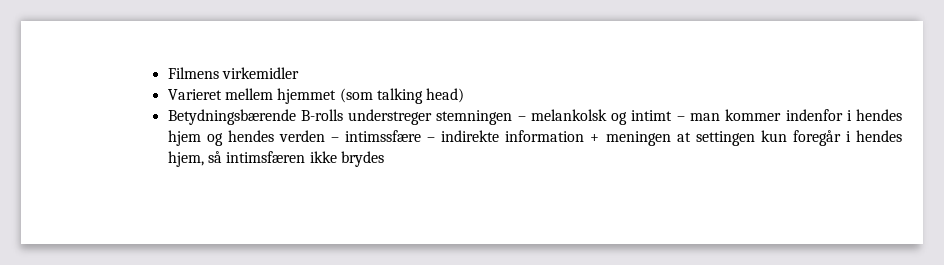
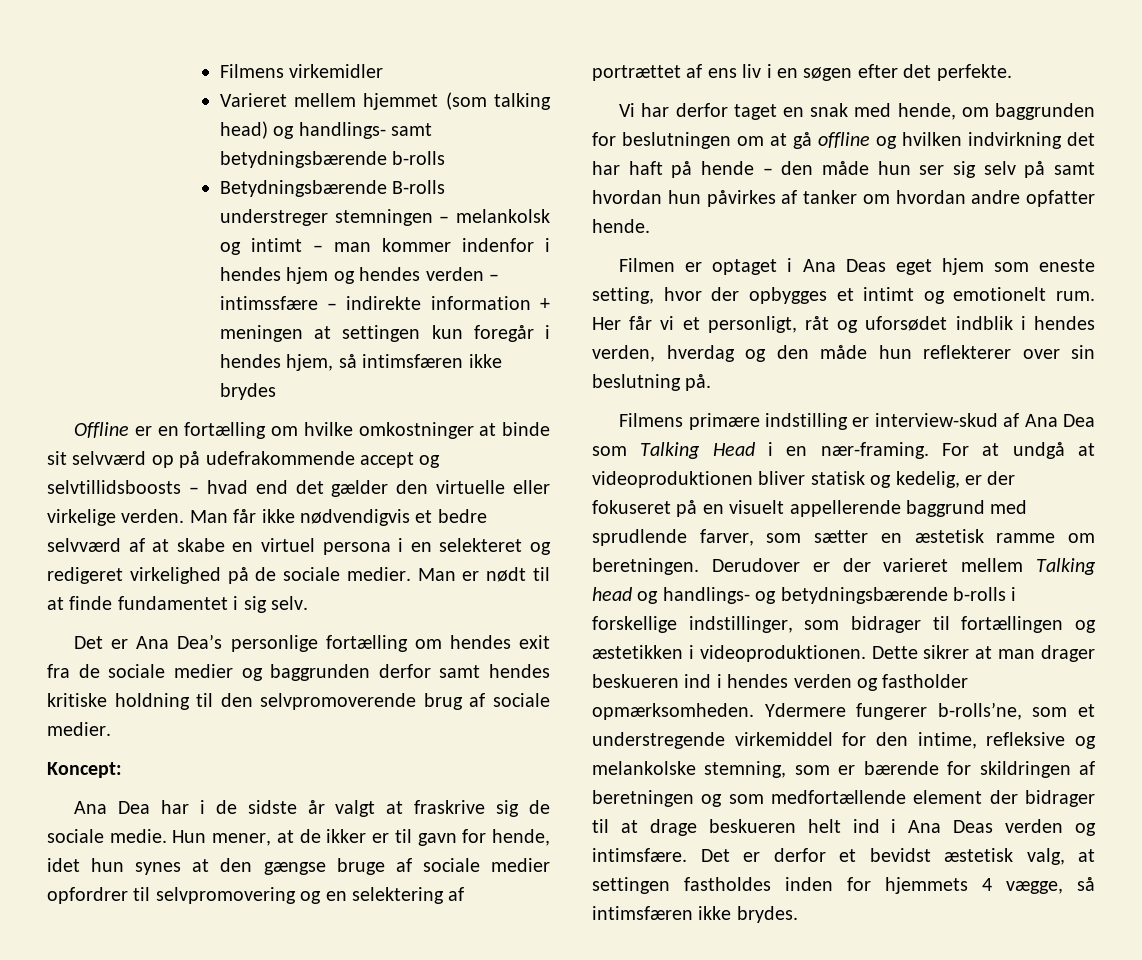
(465, 95) none -> [273,122,433,139] [219,151,446,168] og handlings- samt betydningsbærende b-rolls
(385, 159) none -> [74,422,551,439] [47,451,441,468] [47,480,550,497] [47,509,487,526] [47,538,552,555] [47,567,550,584] [47,596,308,613] [74,634,551,652] [47,664,550,681] [47,693,550,710] [47,722,111,736] [47,762,122,778] [74,800,550,817] [47,829,551,846] [47,858,550,875] [47,887,465,904] [592,64,1012,81] [619,103,1095,120] [592,132,1095,149] [592,161,1095,178] [592,190,1095,207] [592,219,650,233] [619,258,1095,275] [592,287,1095,304] [592,316,1095,333] [592,345,1095,362] [592,374,712,391] [619,413,1095,430] [592,442,1095,459] [592,471,1016,488] [592,500,1028,517] [592,529,1095,546] [592,558,1096,575] [592,587,1017,604] [592,616,1096,633] [592,645,1095,662] [592,674,969,691] [592,702,1095,720] [592,732,1096,749] [592,761,1095,778] [592,790,1095,807] [592,819,1096,836] [592,848,1095,865] [592,877,1095,894] [592,906,798,923] // Offline er en fortælling om hvilke omkostninger at binde sit selvværd op på udefrakommende accept og selvtillidsboosts – hvad end det gælder den virtuelle eller virkelige verden. Man får ikke nødvendigvis et bedre selvværd af at skabe en virtuel persona i en selekteret og redigeret virkelighed på de sociale medier. Man er nødt til at finde fundamentet i sig selv. // Det er Ana Dea’s personlige fortælling om hendes exit fra de sociale medier og baggrunden derfor samt hendes kritiske holdning til den selvpromoverende brug af sociale medier. // Koncept: // Ana Dea har i de sidste år valgt at fraskrive sig de sociale medie. Hun mener, at de ikker er til gavn for hende, idet hun synes at den gængse bruge af sociale medier opfordrer til selvpromovering og en selektering af portrættet af ens liv i en søgen efter det perfekte. // Vi har derfor taget en snak med hende, om baggrunden for beslutningen om at gå offline og hvilken indvirkning det har haft på hende – den måde hun ser sig selv på samt hvordan hun påvirkes af tanker om hvordan andre opfatter hende. // Filmen er optaget i Ana Deas eget hjem som eneste setting, hvor der opbygges et intimt og emotionelt rum. Her får vi et personligt, råt og uforsødet indblik i hendes verden, hverdag og den måde hun reflekterer over sin beslutning på. // Filmens primære indstilling er interview-skud af Ana Dea som Talking Head i en nær-framing. For at undgå at videoproduktionen bliver statisk og kedelig, er der fokuseret på en visuelt appellerende baggrund med sprudlende farver, som sætter en æstetisk ramme om beretningen. Derudover er der varieret mellem Talking head og handlings- og betydningsbærende b-rolls i forskellige indstillinger, som bidrager til fortællingen og æstetikken i videoproduktionen. Dette sikrer at man drager beskueren ind i hendes verden og fastholder opmærksomheden. Ydermere fungerer b-rolls’ne, som et understregende virkemiddel for den intime, refleksive og melankolske stemning, som er bærende for skildringen af beretningen og som medfortællende element der bidrager til at drage beskueren helt ind i Ana Deas verden og intimsfære. Det er derfor et bevidst æstetisk valg, at settingen fastholdes inden for hjemmets 4 vægge, så intimsfæren ikke brydes.

